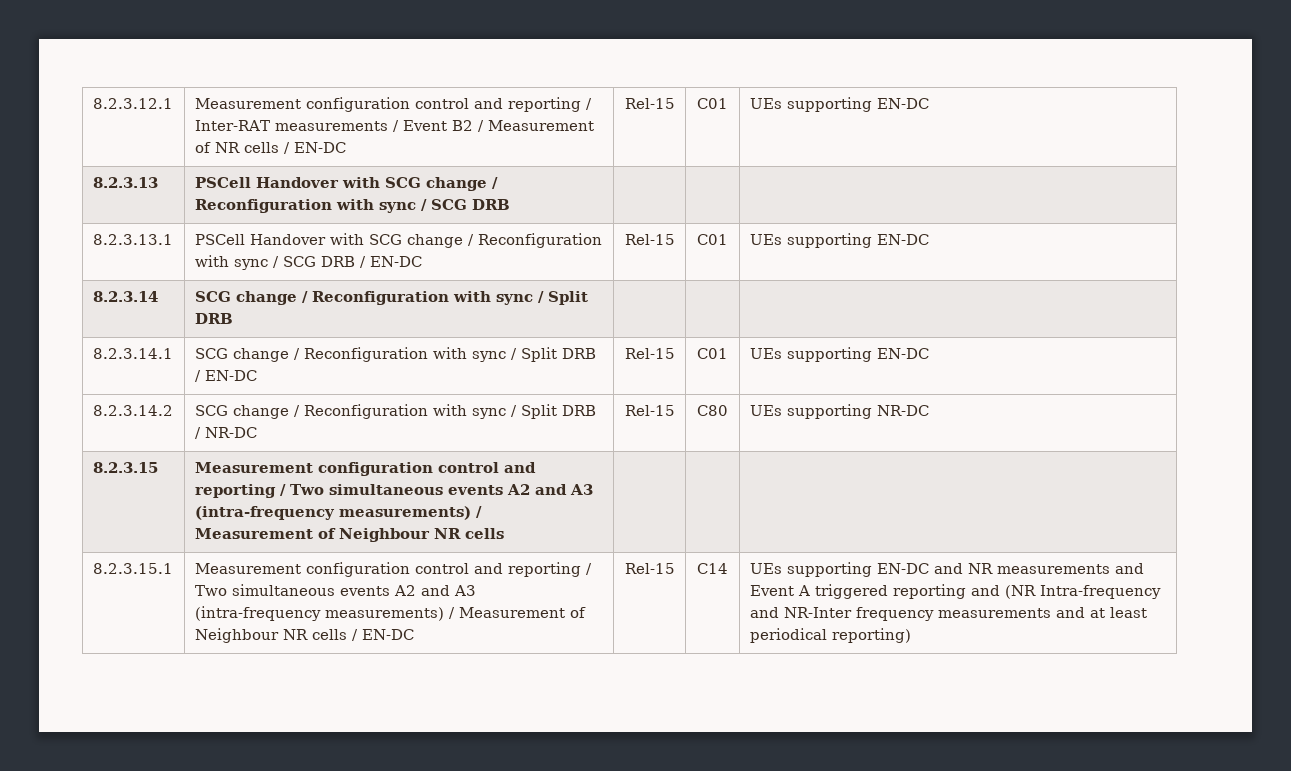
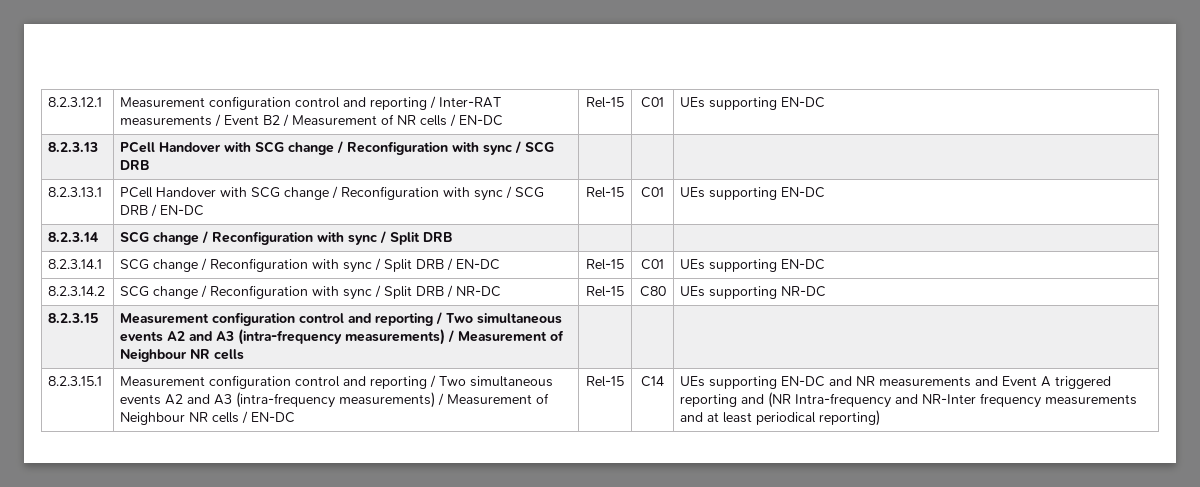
[194,177,251,188] PSCell -> [120,141,156,153] PCell
[194,234,245,245] PSCell -> [120,187,154,198] PCell

